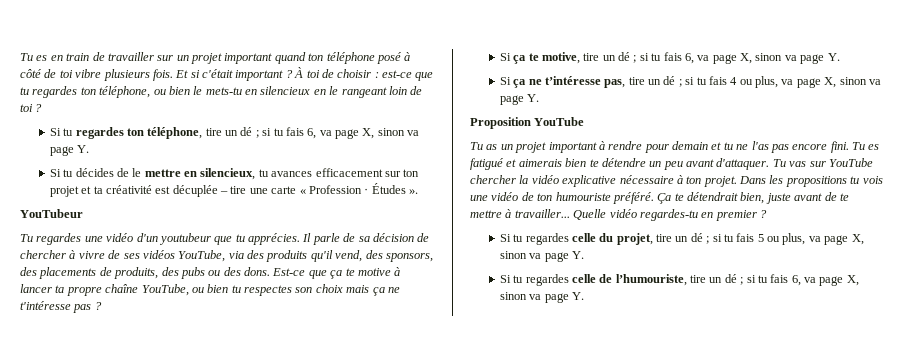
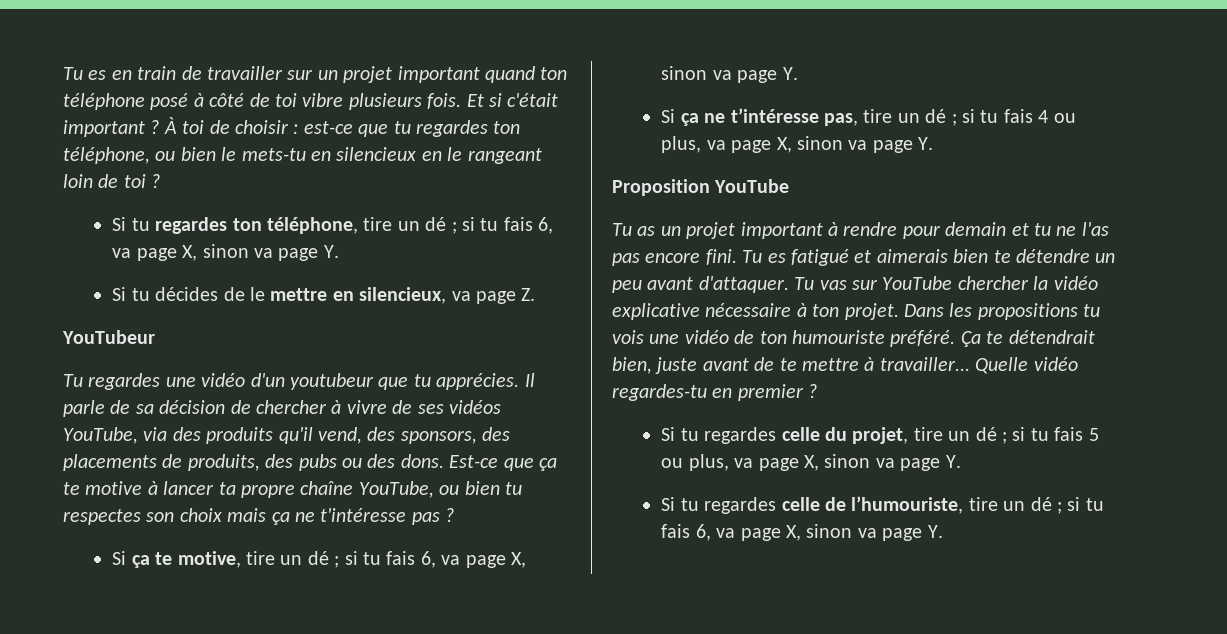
[258,168,420,177] [49,183,419,197] tu avances efficacement sur ton projet et ta créativité est décuplée – tire une carte « Profession · Études ». -> [451,288,536,304] va page Z.

